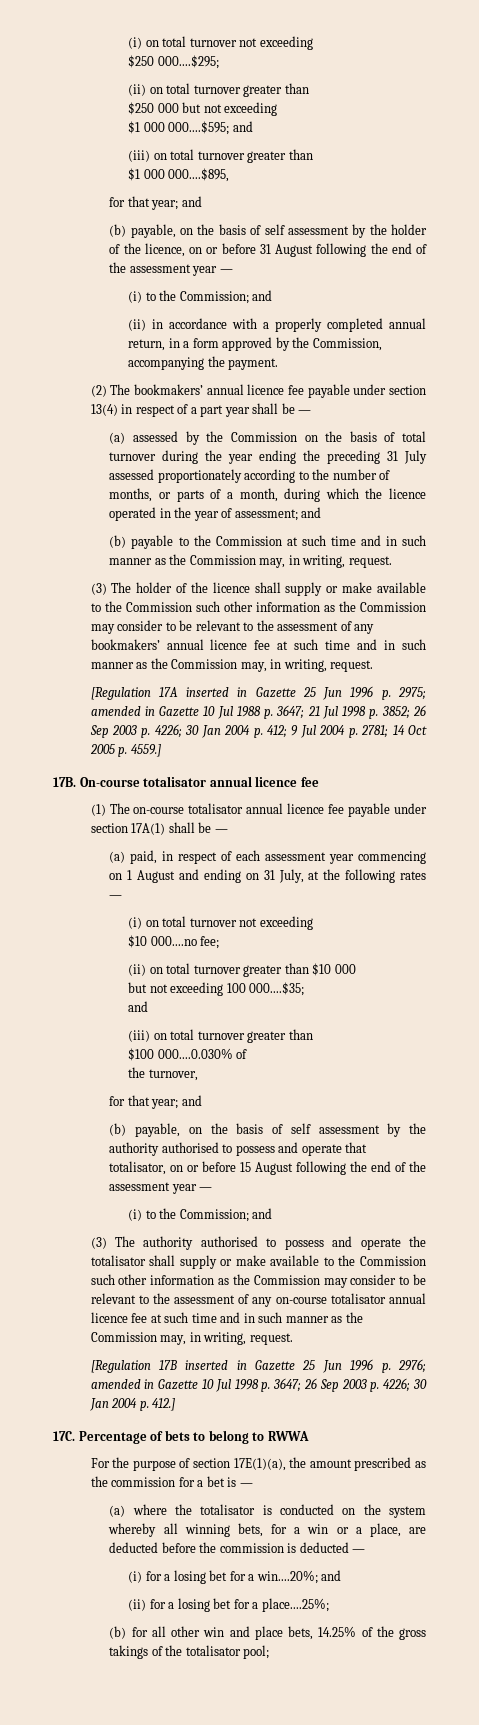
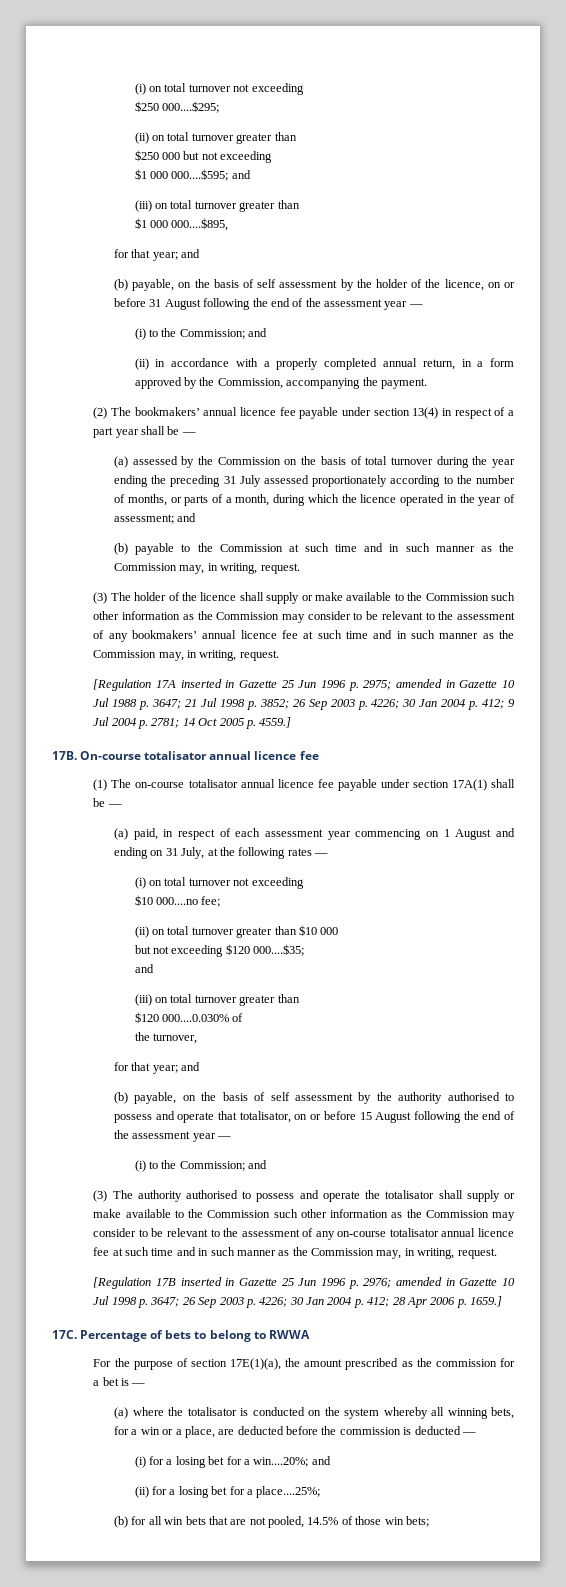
[226,983,246,993] 100 -> [225,944,250,955] $120
[128,1048,155,1061] $100 -> [134,1012,159,1023] $120
[152,1398,176,1411] 412.] -> [367,1296,503,1308] 412; 28 Apr 2006 p. 1659.]
[171,1626,427,1640] [109,1645,270,1659] other win and place bets, 14.25% of the gross takings of the totalisator pool; -> [164,1516,429,1528] win bets that are not pooled, 14.5% of those win bets;

